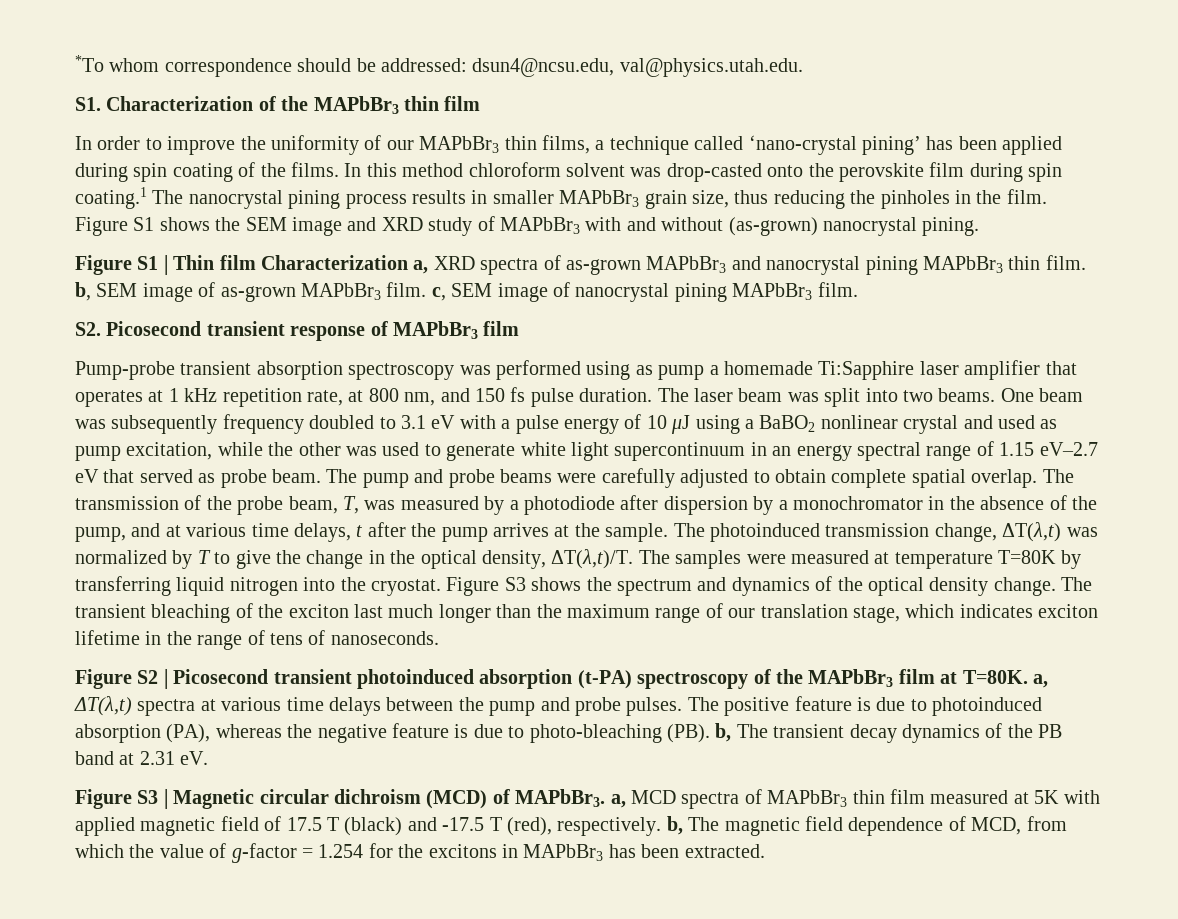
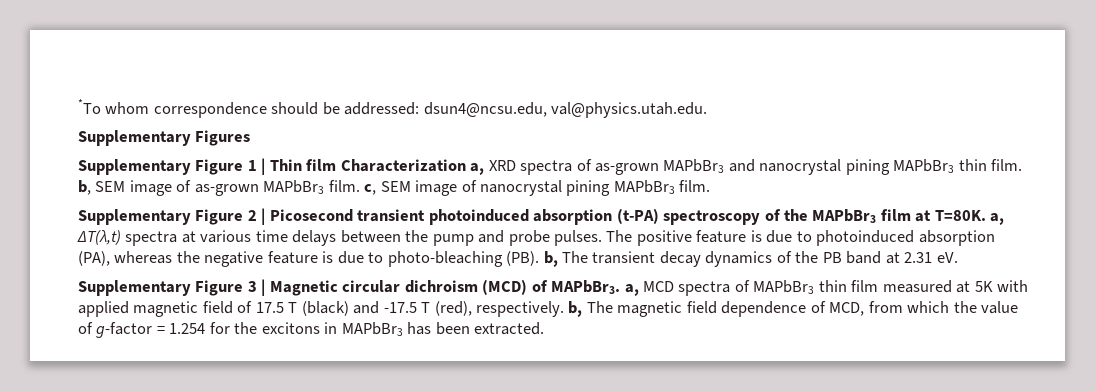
[75,96,481,114] [75,135,1063,155] [75,162,1063,182] [75,187,1047,209] [75,216,980,236] [75,255,159,275] S1. Characterization of the MAPbBr3 thin film // In order to improve the uniformity of our MAPbBr3 thin films, a technique called ‘nano-crystal pining’ has been applied during spin coating of the films. In this method chloroform solvent was drop-casted onto the perovskite film during spin coating.1 The nanocrystal pining process results in smaller MAPbBr3 grain size, thus reducing the pinholes in the film. Figure S1 shows the SEM image and XRD study of MAPbBr3 with and without (as-grown) nanocrystal pining. // Figure S1 -> [78,130,251,146] [78,159,257,175] Supplementary Figures // Supplementary Figure 1
[75,321,520,341] [75,360,1077,380] [75,387,1084,407] [75,414,1058,434] [75,441,1098,461] [75,468,1074,488] [75,495,1097,515] [75,522,1098,542] [75,549,1081,569] [75,576,1093,596] [75,603,1099,623] [75,630,439,650] [75,669,159,689] S2. Picosecond transient response of MAPbBr3 film // Pump-probe transient absorption spectroscopy was performed using as pump a homemade Ti:Sapphire laser amplifier that operates at 1 kHz repetition rate, at 800 nm, and 150 fs pulse duration. The laser beam was split into two beams. One beam was subsequently frequency doubled to 3.1 eV with a pulse energy of 10 μJ using a BaBO2 nonlinear crystal and used as pump excitation, while the other was used to generate white light supercontinuum in an energy spectral range of 1.15 eV–2.7 eV that served as probe beam. The pump and probe beams were carefully adjusted to obtain complete spatial overlap. The transmission of the probe beam, T, was measured by a photodiode after dispersion by a monochromator in the absence of the pump, and at various time delays, t after the pump arrives at the sample. The photoinduced transmission change, ΔT(λ,t) was normalized by T to give the change in the optical density, ΔT(λ,t)/T. The samples were measured at temperature T=80K by transferring liquid nitrogen into the cryostat. Figure S3 shows the spectrum and dynamics of the optical density change. The transient bleaching of the exciton last much longer than the maximum range of our translation stage, which indicates exciton lifetime in the range of tens of nanoseconds. // Figure S2 -> [78,209,257,225] Supplementary Figure 2
[75,789,159,809] Figure S3 -> [78,280,257,296] Supplementary Figure 3

